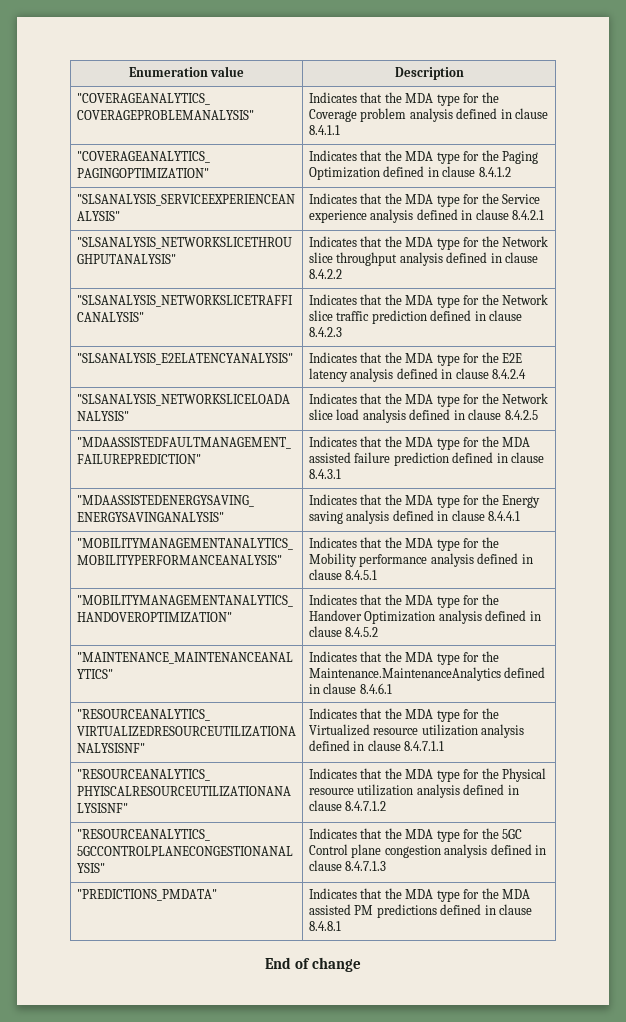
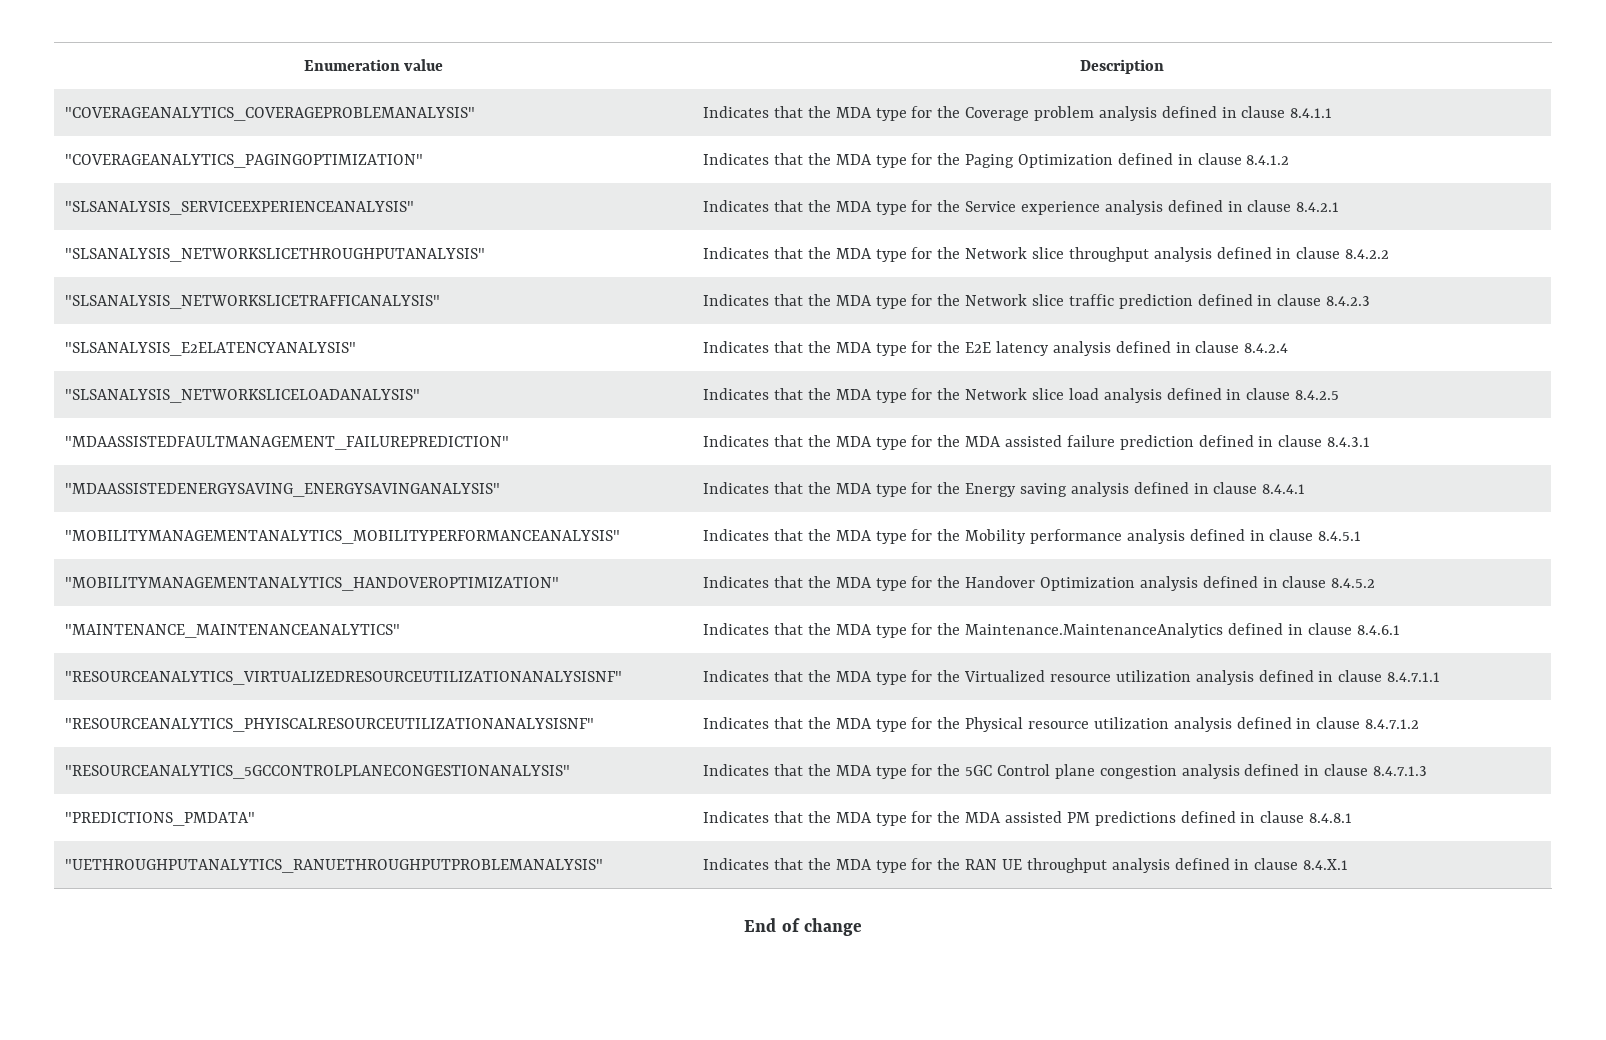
(341, 926) none -> [65,859,604,873] [703,858,1349,873] // "UETHROUGHPUTANALYTICS_RANUETHROUGHPUTPROBLEMANALYSIS" | Indicates that the MDA type for the RAN UE throughput analysis defined in clause 8.4.X.1

